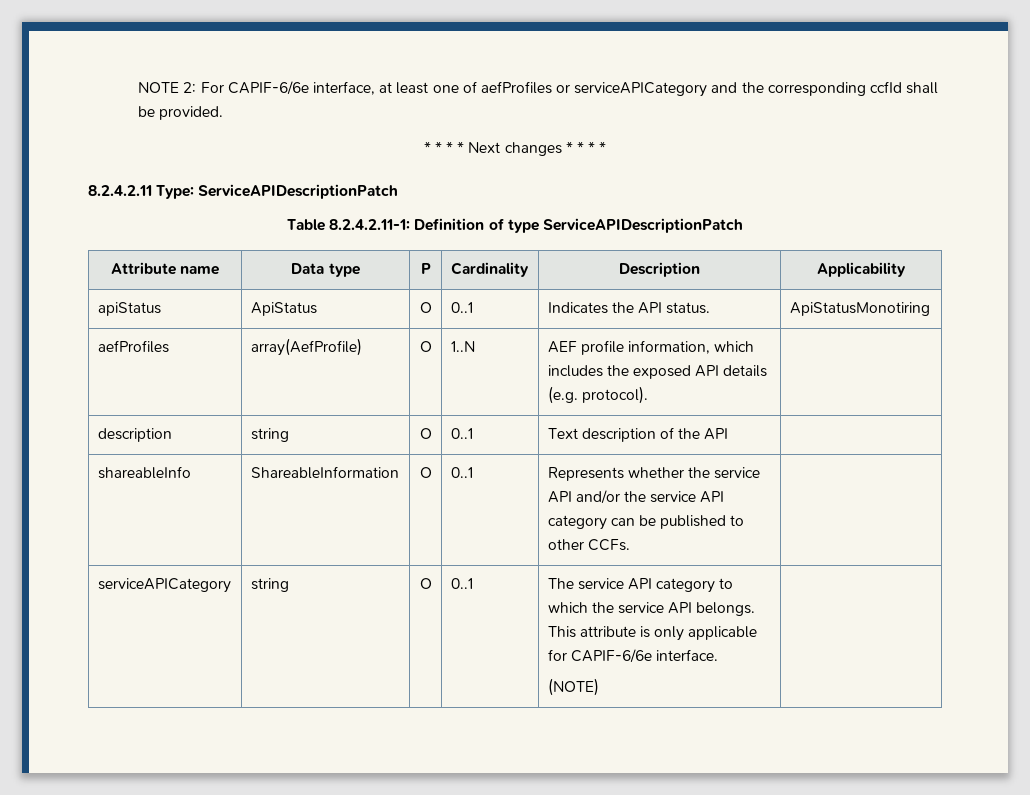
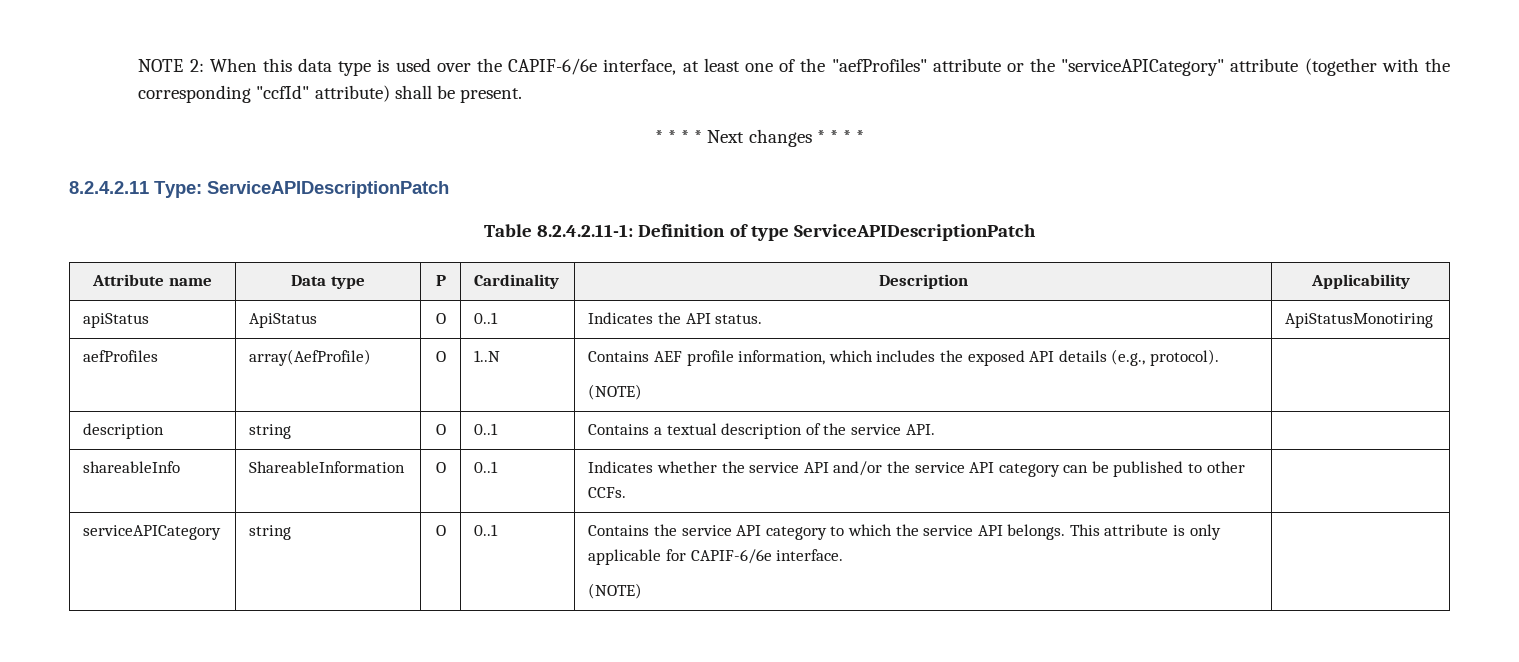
[200,82,224,93] For -> [209,58,502,76] When this data type is used over the
[480,81,902,97] aefProfiles or serviceAPICategory and the corresponding ccfId -> [800,58,1450,76] [138,85,390,103] the "aefProfiles" attribute or the "serviceAPICategory" attribute (together with the corresponding "ccfId" attribute)
[159,106,224,120] provided. -> [459,88,522,103] present.
(475, 346) none -> [588,351,650,362] Contains
[547,386,578,404] (e.g. -> [1111,349,1146,366] (e.g.,
(648, 395) none -> [588,384,643,400] // (NOTE)
[547,428,578,439] Text -> [588,423,717,435] Contains a textual
[704,428,729,440] API -> [850,424,935,435] service API.
[547,467,624,481] Represents -> [588,461,654,473] Indicates
[547,578,574,589] The -> [588,524,677,536] Contains the

